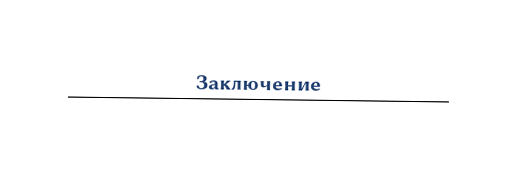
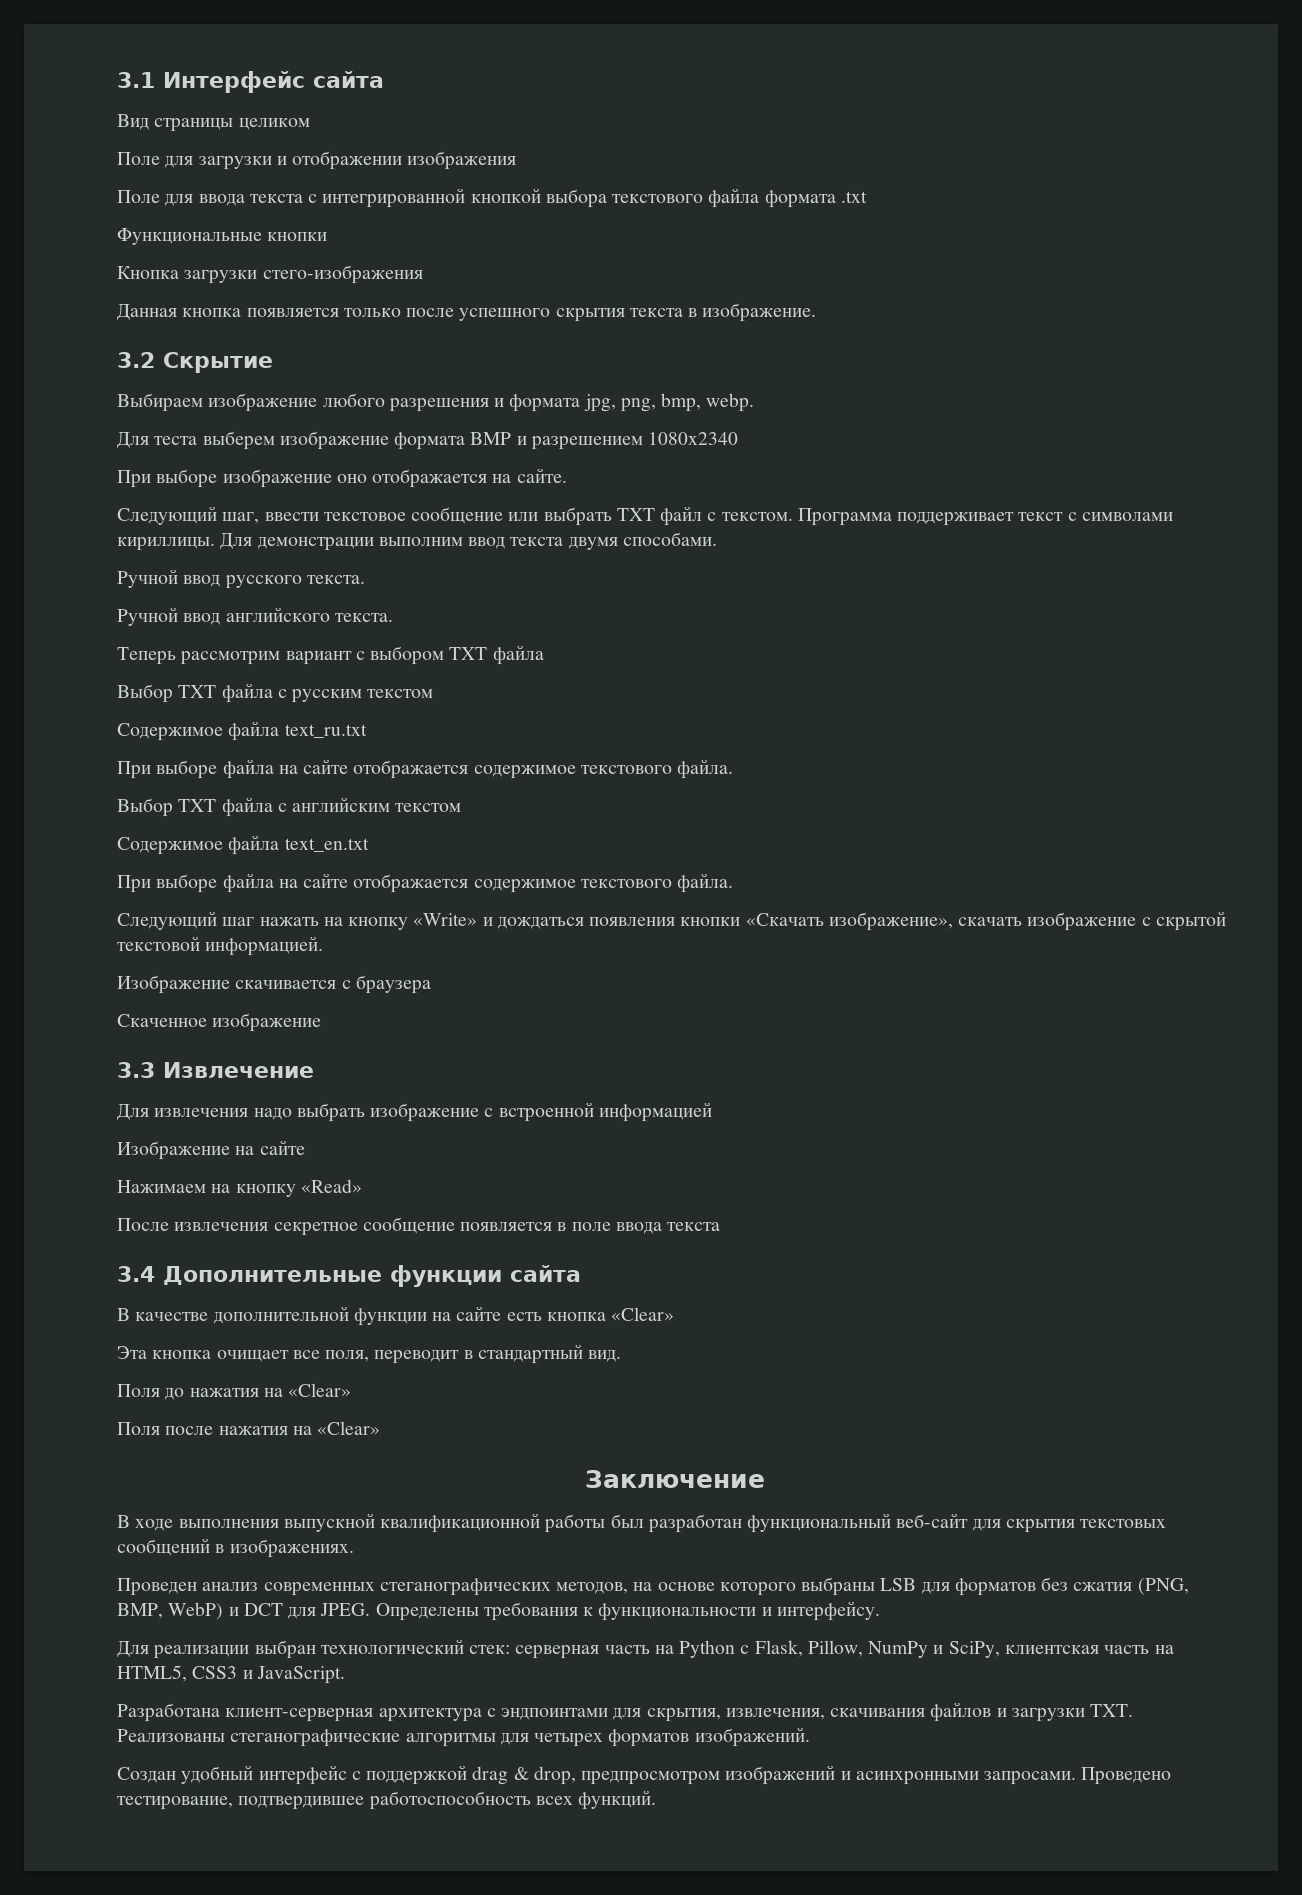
[196,75,322,91] Заключение -> [117,71,384,93] [117,114,310,132] [117,151,517,170] [117,188,867,208] [117,228,328,245] [117,265,423,284] [117,303,817,322] [117,352,273,373] [117,393,755,412] [117,431,739,450] [117,468,567,488] [117,506,1173,526] [117,532,717,551] [117,569,365,589] [117,607,393,626] [117,645,544,665] [117,683,434,703] [117,721,367,741] [117,759,734,779] [117,797,462,817] [117,835,369,855] [117,873,734,893] [117,911,1226,931] [117,936,324,956] [117,975,431,994] [117,1013,322,1032] [117,1062,314,1078] [117,1102,712,1122] [117,1140,305,1160] [117,1179,362,1197] [117,1217,721,1236] [117,1265,581,1287] [117,1306,675,1326] [117,1344,622,1364] [117,1383,352,1400] [117,1421,381,1435] [585,1470,765,1488] [117,1513,1167,1533] [117,1538,354,1558] [117,1577,1189,1596] [117,1601,880,1621] [117,1639,1174,1659] [117,1665,345,1684] [117,1702,1134,1722] [117,1727,810,1747] [117,1765,1172,1785] [117,1790,657,1810] 3.1 Интерфейс сайта // Вид страницы целиком // Поле для загрузки и отображении изображения // Поле для ввода текста с интегрированной кнопкой выбора текстового файла формата .txt // Функциональные кнопки // Кнопка загрузки стего-изображения // Данная кнопка появляется только после успешного скрытия текста в изображение. // 3.2 Скрытие // Выбираем изображение любого разрешения и формата jpg, png, bmp, webp. // Для теста выберем изображение формата BMP и разрешением 1080x2340 // При выборе изображение оно отображается на сайте. // Следующий шаг, ввести текстовое сообщение или выбрать TXT файл с текстом. Программа поддерживает текст с символами кириллицы. Для демонстрации выполним ввод текста двумя способами. // Ручной ввод русского текста. // Ручной ввод английского текста. // Теперь рассмотрим вариант с выбором TXT файла // Выбор TXT файла с русским текстом // Содержимое файла text_ru.txt // При выборе файла на сайте отображается содержимое текстового файла. // Выбор TXT файла с английским текстом // Содержимое файла text_en.txt // При выборе файла на сайте отображается содержимое текстового файла. // Следующий шаг нажать на кнопку «Write» и дождаться появления кнопки «Скачать изображение», скачать изображение с скрытой текстовой информацией. // Изображение скачивается с браузера // Скаченное изображение // 3.3 Извлечение // Для извлечения надо выбрать изображение с встроенной информацией // Изображение на сайте // Нажимаем на кнопку «Read» // После извлечения секретное сообщение появляется в поле ввода текста // 3.4 Дополнительные функции сайта // В качестве дополнительной функции на сайте есть кнопка «Clear» // Эта кнопка очищает все поля, переводит в стандартный вид. // Поля до нажатия на «Clear» // Поля после нажатия на «Clear» // Заключение // В ходе выполнения выпускной квалификационной работы был разработан функциональный веб-сайт для скрытия текстовых сообщений в изображениях. // Проведен анализ современных стеганографических методов, на основе которого выбраны LSB для форматов без сжатия (PNG, BMP, WebP) и DCT для JPEG. Определены требования к функциональности и интерфейсу. // Для реализации выбран технологический стек: серверная часть на Python с Flask, Pillow, NumPy и SciPy, клиентская часть на HTML5, CSS3 и JavaScript. // Разработана клиент-серверная архитектура с эндпоинтами для скрытия, извлечения, скачивания файлов и загрузки TXT. Реализованы стеганографические алгоритмы для четырех форматов изображений. // Создан удобный интерфейс с поддержкой drag & drop, предпросмотром изображений и асинхронными запросами. Проведено тестирование, подтвердившее работоспособность всех функций.

